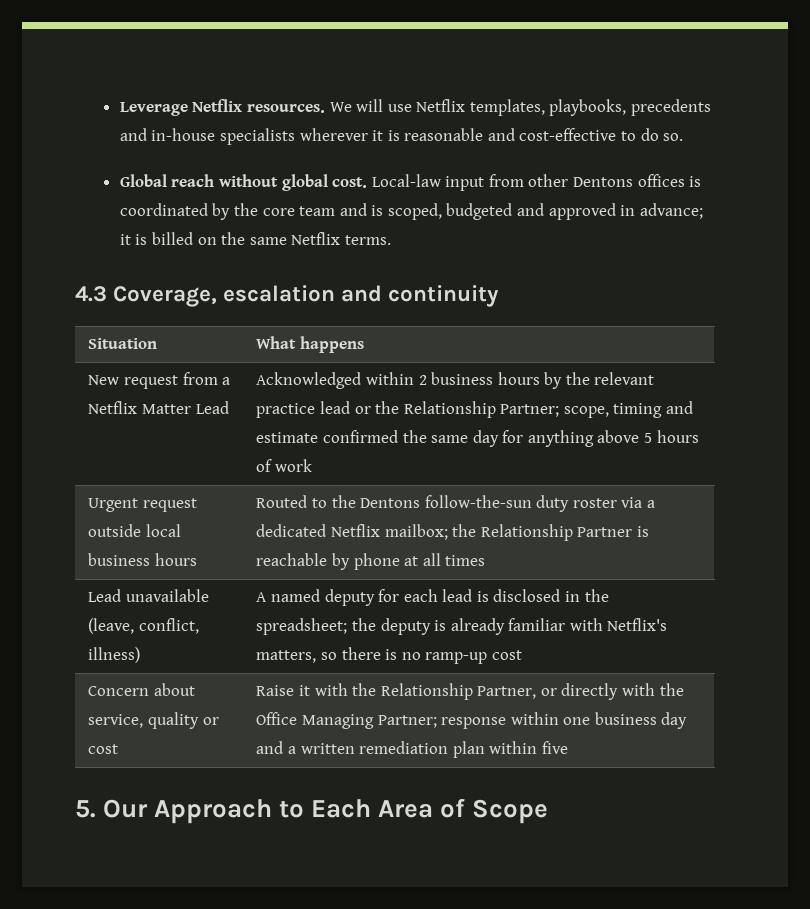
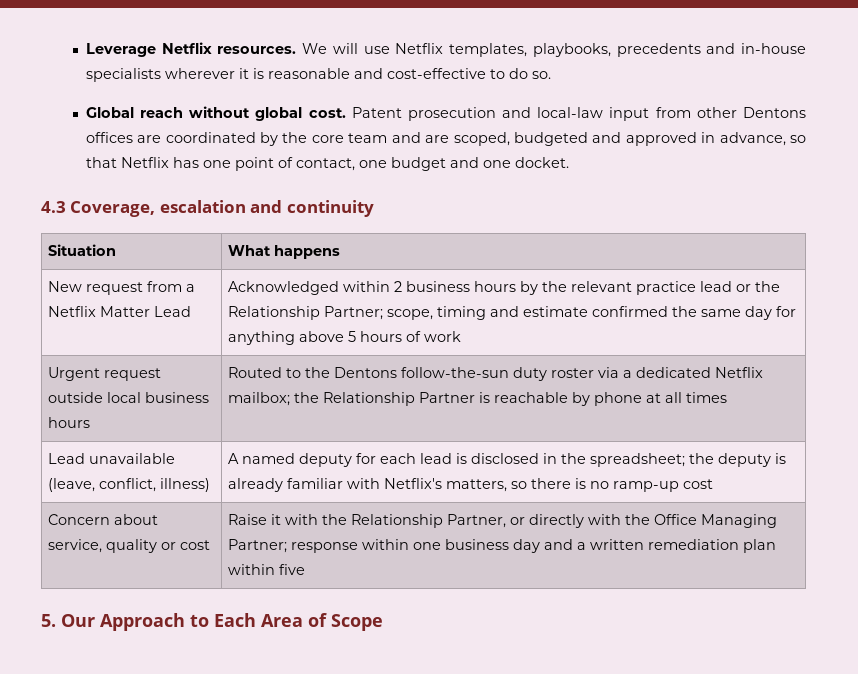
[371,174,441,187] Local-law -> [351,107,604,121] Patent prosecution and local-law
[689,176,702,187] is -> [137,135,162,143] are
[371,205,384,216] is -> [425,135,450,143] are
[639,203,703,219] [119,232,391,245] advance; it is billed on the same Netflix terms. -> [719,132,807,146] [85,157,569,171] advance, so that Netflix has one point of contact, one budget and one docket.

